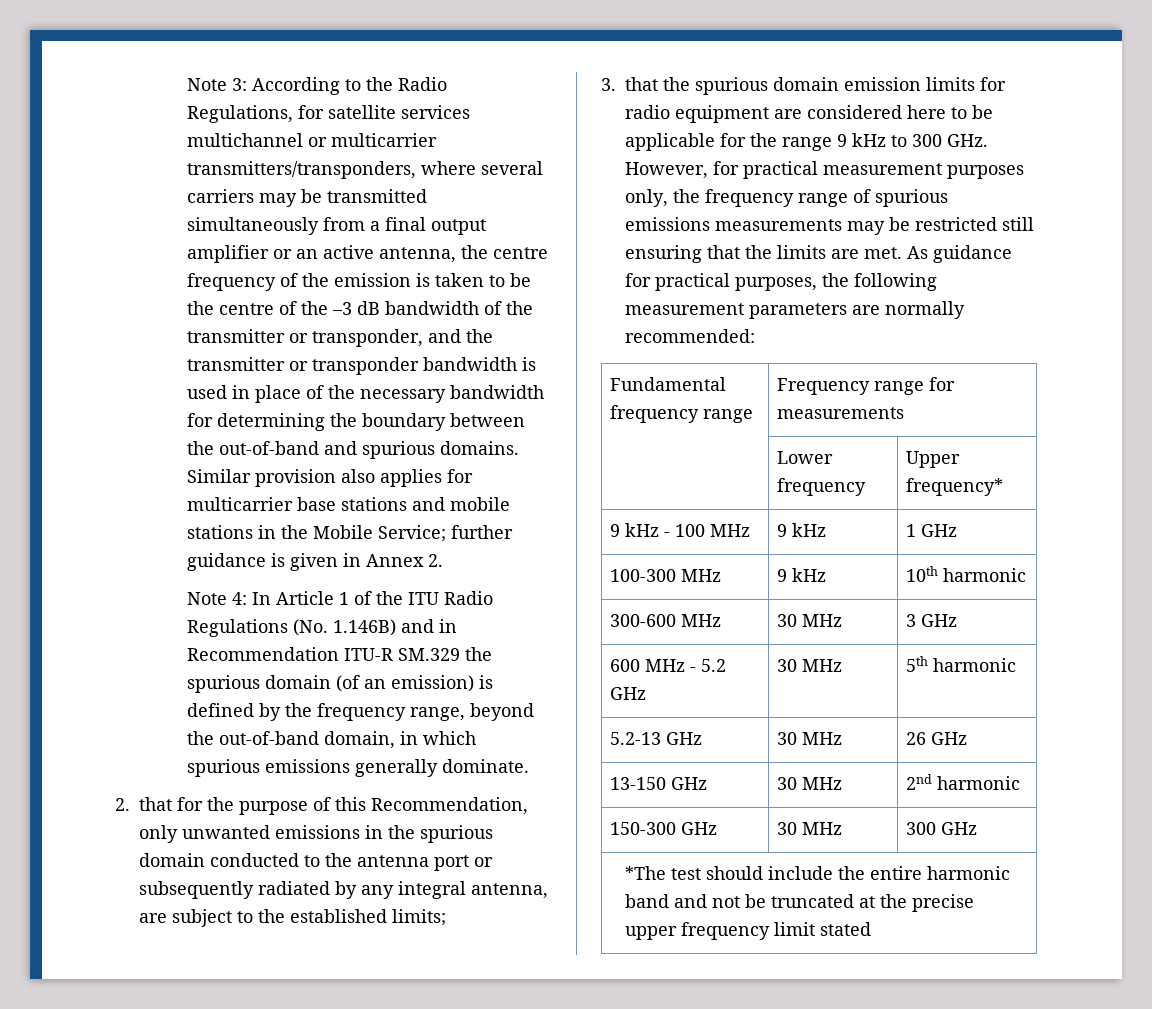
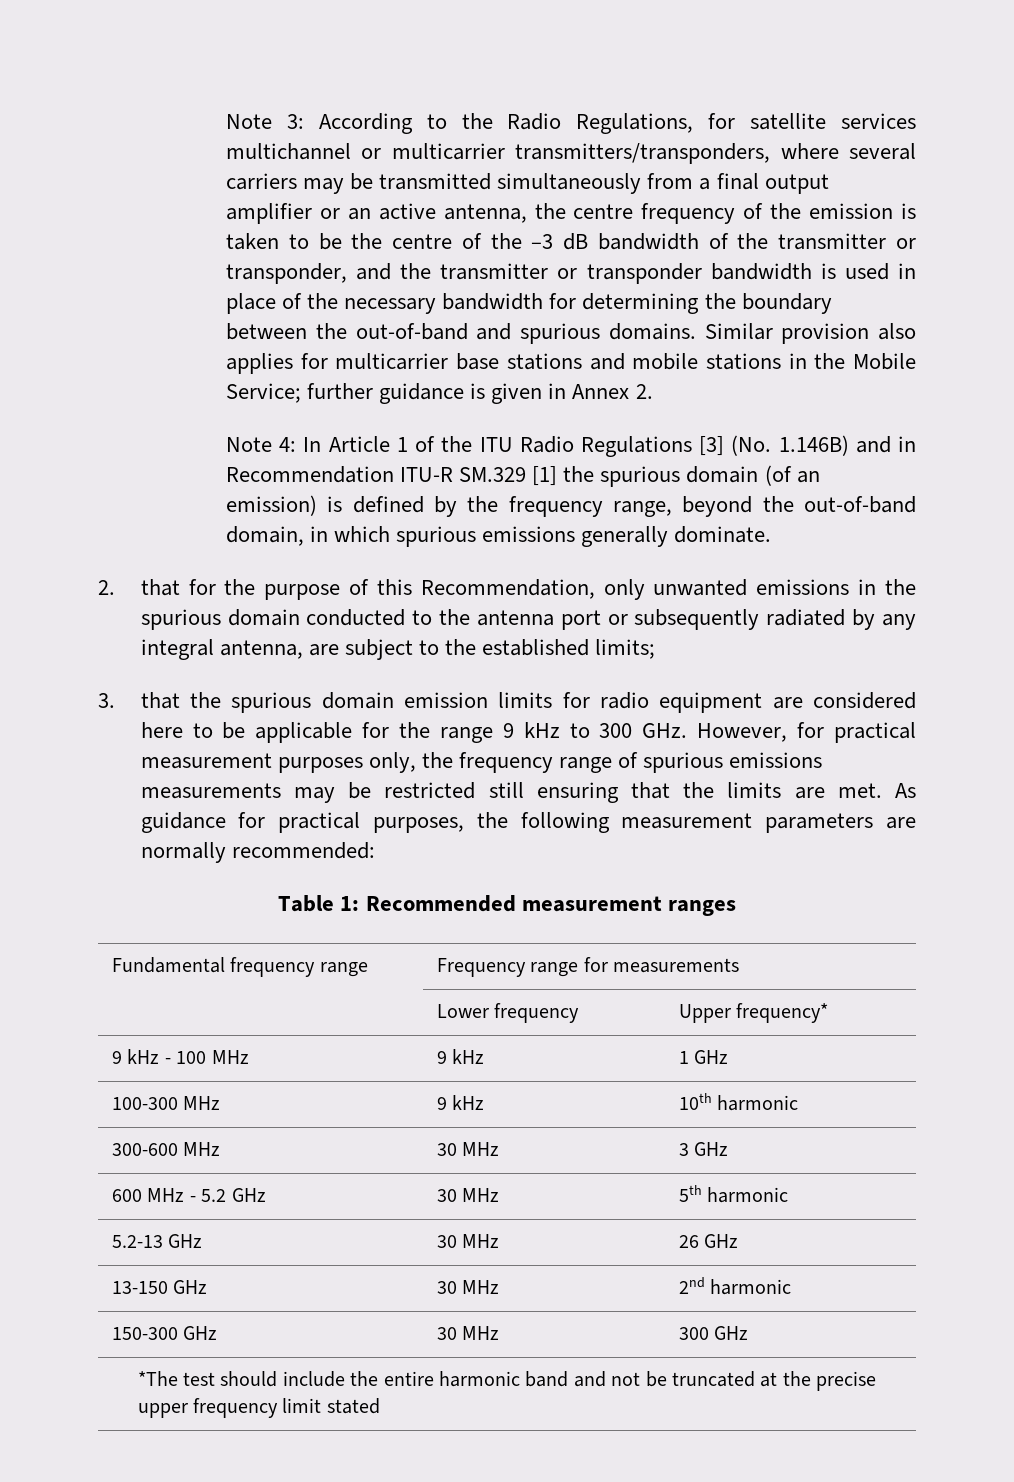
(288, 628) none -> [699,436,725,456] [3]
(460, 654) none -> [532,466,558,486] [1]
(755, 336) none -> [278,895,736,916] // Table 1: Recommended measurement ranges

